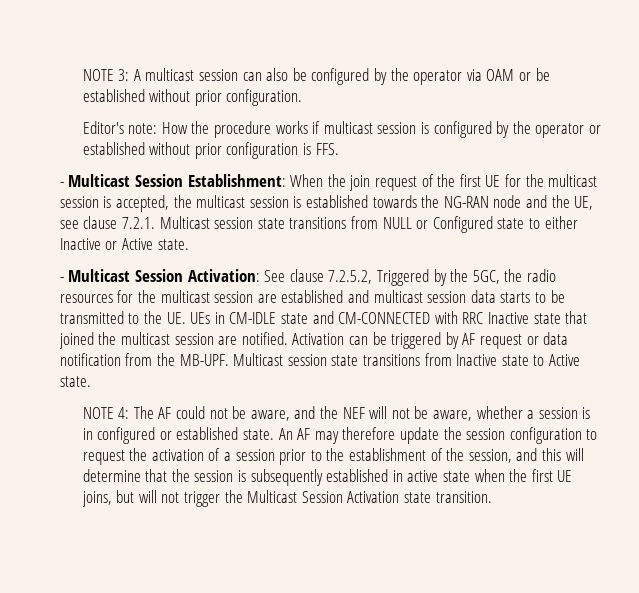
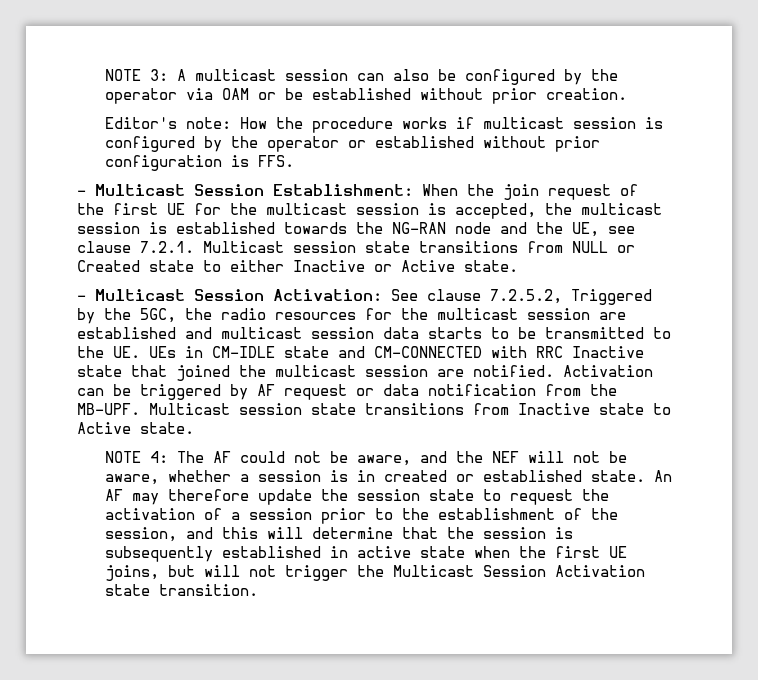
[226,89,303,106] configuration. -> [545,88,627,100] creation.
[432,216,493,233] Configured -> [76,260,140,272] Created
[97,427,156,444] configured -> [383,470,447,482] created
[509,427,582,444] configuration -> [428,489,474,501] state

